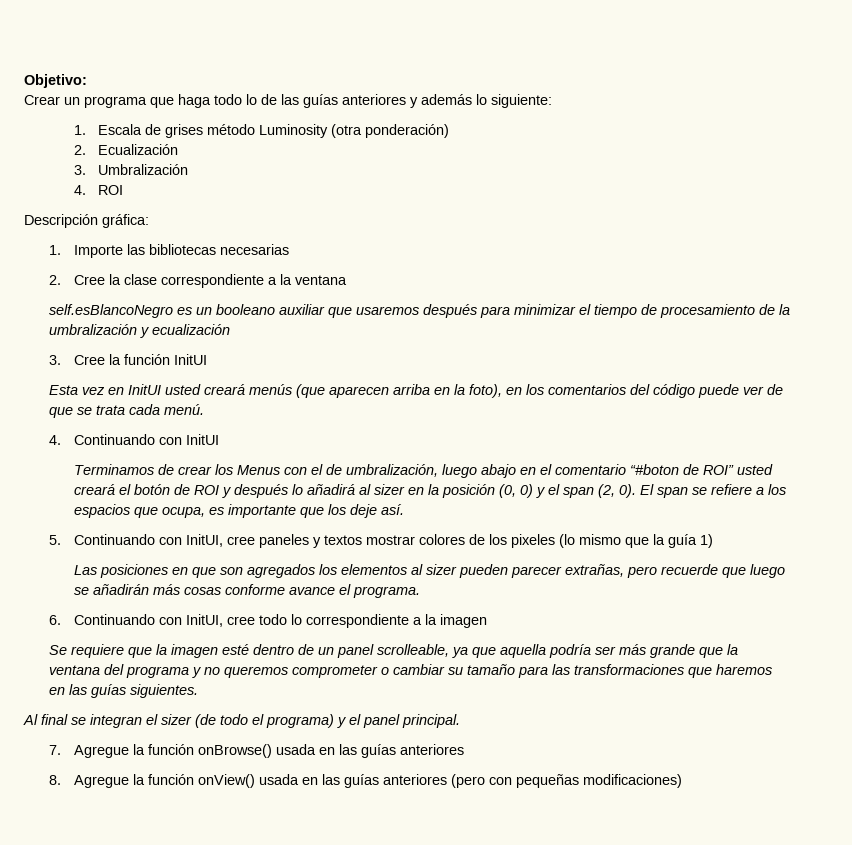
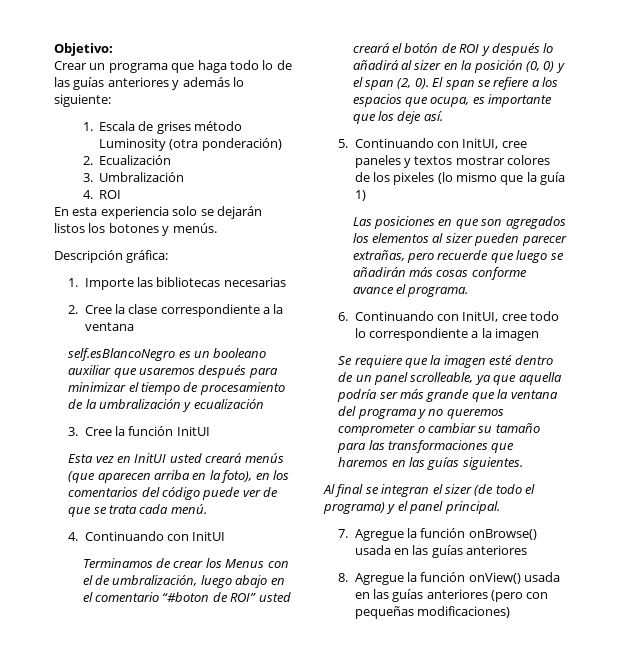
(124, 190) none -> [54,206,262,219] [54,223,217,236] // En esta experiencia solo se dejarán listos los botones y menús.

